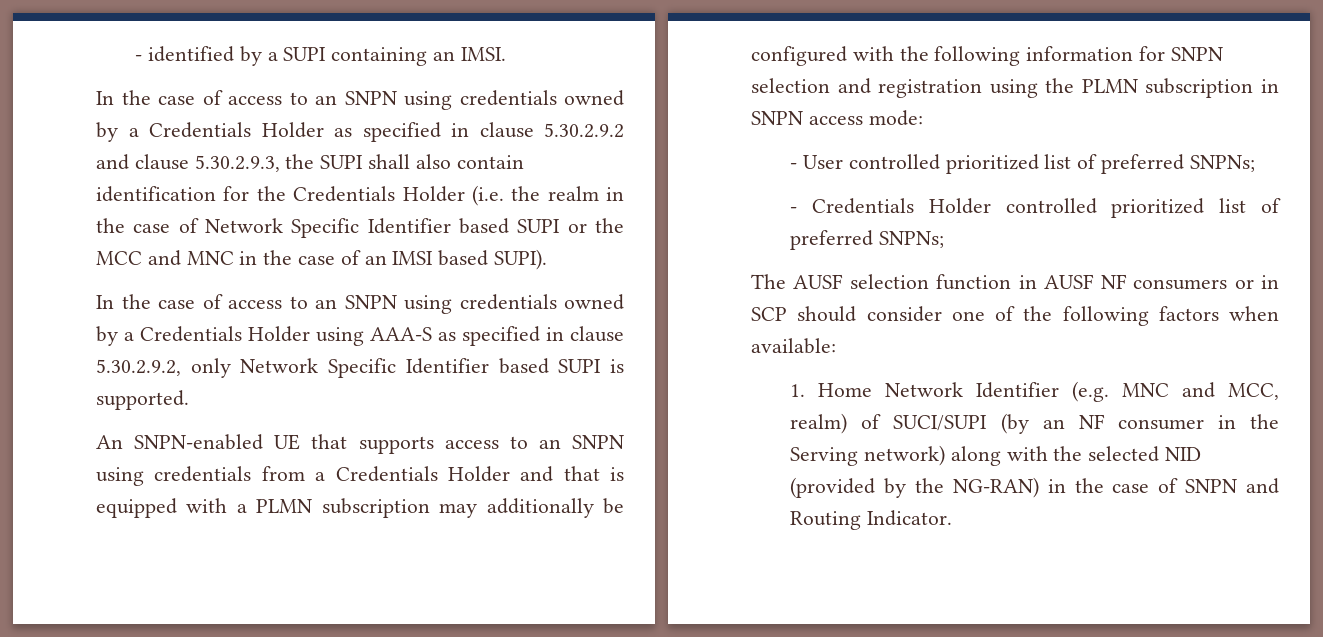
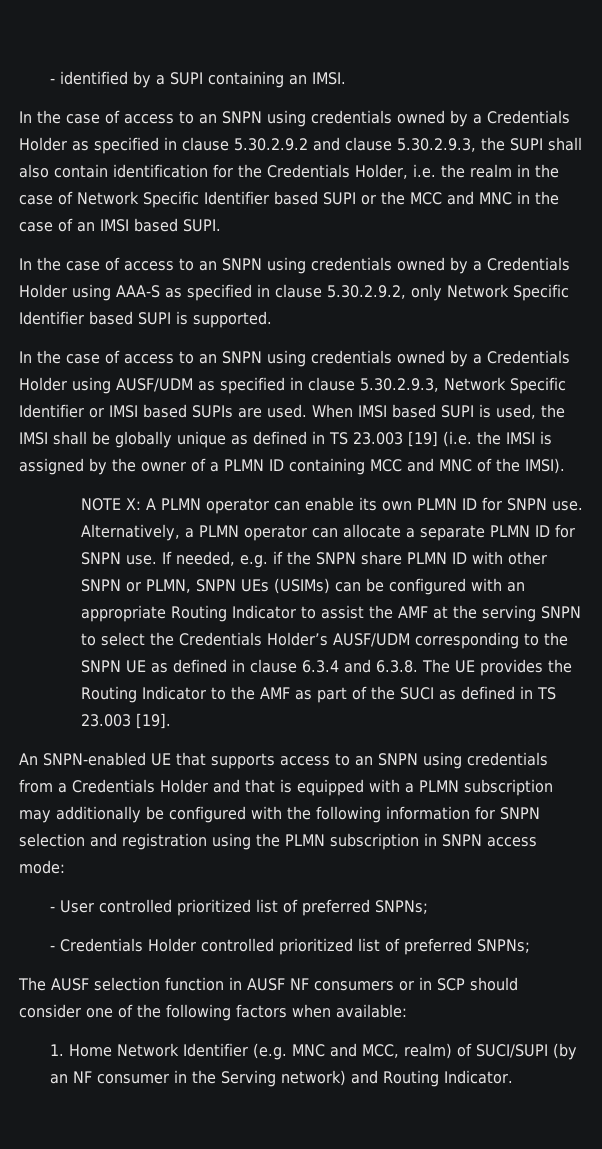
[402,185,504,206] Holder (i.e. -> [355,164,436,179] Holder, i.e.
[494,249,548,270] SUPI). -> [183,219,221,232] SUPI.
(189, 400) none -> [19,350,570,367] [19,377,566,394] [19,404,565,419] [19,431,552,448] [19,458,565,475] [80,497,583,514] [80,524,575,541] [80,551,547,568] [80,578,525,595] [80,605,581,622] [80,632,568,649] [80,659,572,676] [80,686,556,703] [80,713,171,729] // In the case of access to an SNPN using credentials owned by a Credentials Holder using AUSF/UDM as specified in clause 5.30.2.9.3, Network Specific Identifier or IMSI based SUPIs are used. When IMSI based SUPI is used, the IMSI shall be globally unique as defined in TS 23.003 [19] (i.e. the IMSI is assigned by the owner of a PLMN ID containing MCC and MNC of the IMSI). // NOTE X: A PLMN operator can enable its own PLMN ID for SNPN use. Alternatively, a PLMN operator can allocate a separate PLMN ID for SNPN use. If needed, e.g. if the SNPN share PLMN ID with other SNPN or PLMN, SNPN UEs (USIMs) can be configured with an appropriate Routing Indicator to assist the AMF at the serving SNPN to select the Credentials Holder’s AUSF/UDM corresponding to the SNPN UE as defined in clause 6.3.4 and 6.3.8. The UE provides the Routing Indicator to the AMF as part of the SUCI as defined in TS 23.003 [19].
[950,446,1202,466] [790,477,1238,498] along with the selected NID (provided by the NG-RAN) in the case of SNPN -> (346, 1078) none

